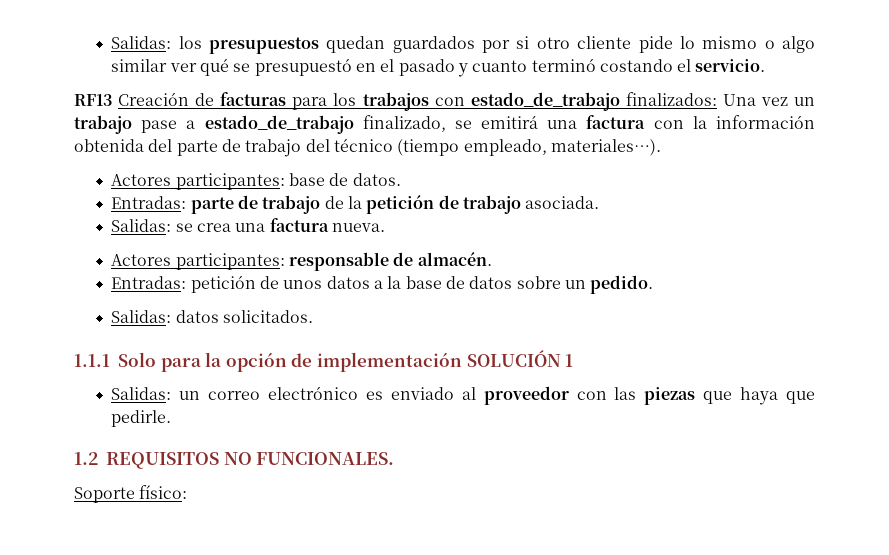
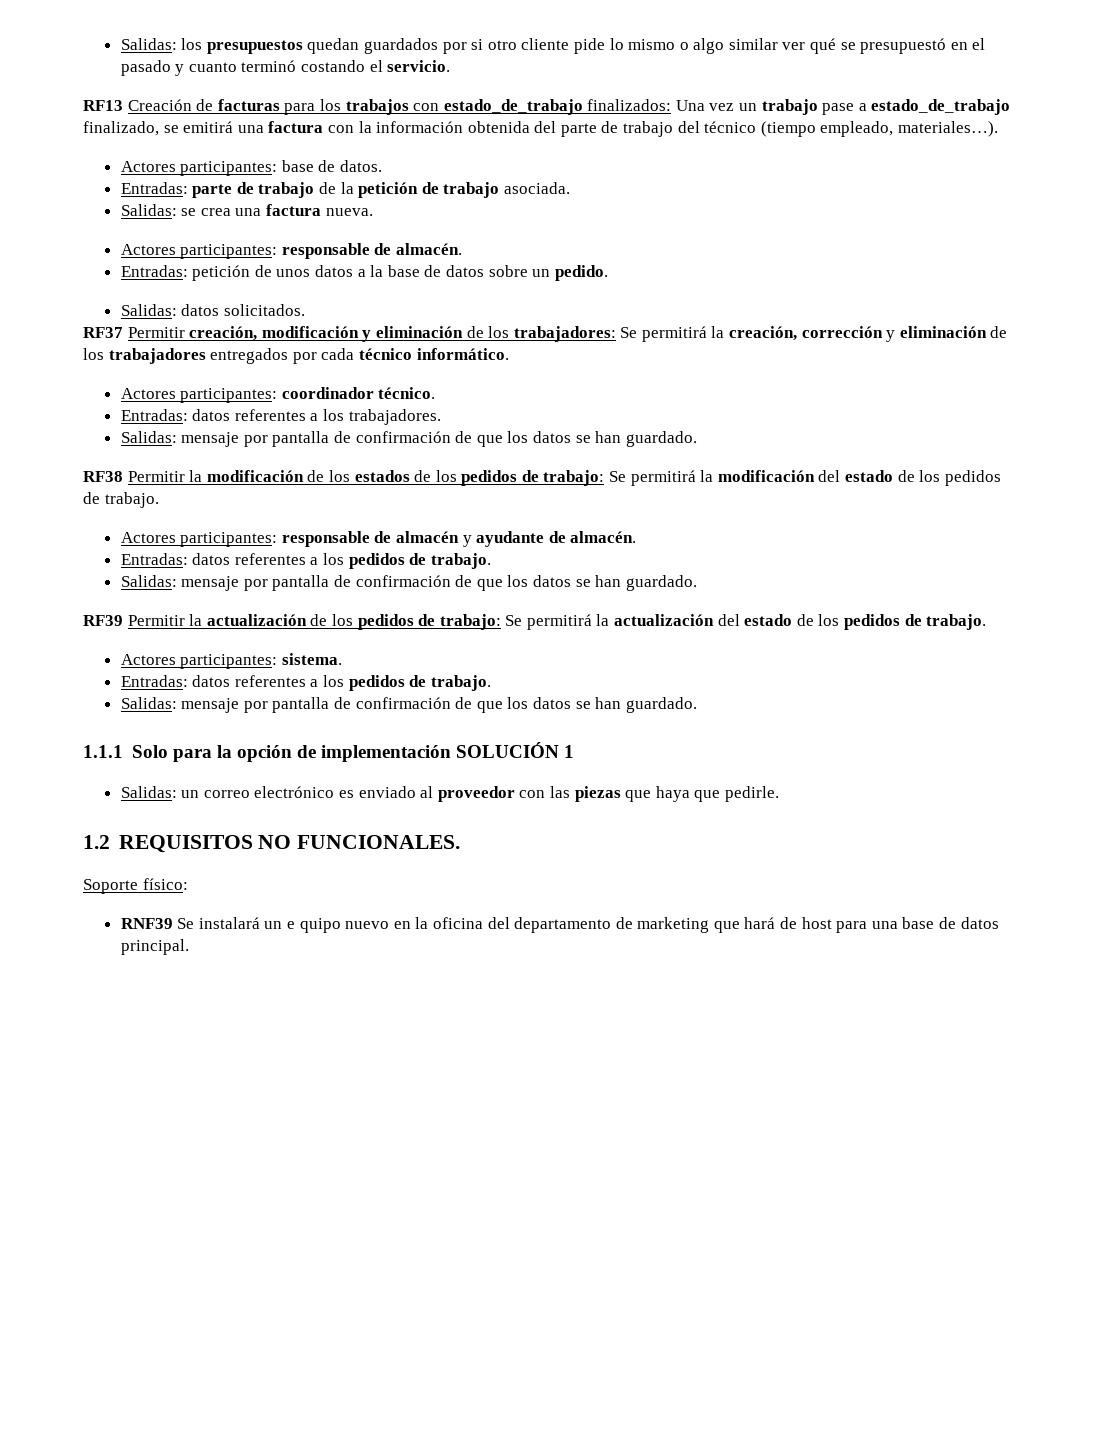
(313, 316) none -> [83,326,1008,342] [83,348,509,364] [120,387,436,403] [120,409,441,425] [120,431,697,447] [83,470,1001,486] [83,492,159,508] [120,531,637,547] [120,553,491,569] [120,575,697,591] [83,614,987,630] [120,653,342,669] [120,675,491,691] [120,697,697,713] // RF37 Permitir creación, modificación y eliminación de los trabajadores: Se permitirá la creación, corrección y eliminación de los trabajadores entregados por cada técnico informático. // Actores participantes: coordinador técnico. // Entradas: datos referentes a los trabajadores. // Salidas: mensaje por pantalla de confirmación de que los datos se han guardado. // RF38 Permitir la modificación de los estados de los pedidos de trabajo: Se permitirá la modificación del estado de los pedidos de trabajo. // Actores participantes: responsable de almacén y ayudante de almacén. // Entradas: datos referentes a los pedidos de trabajo. // Salidas: mensaje por pantalla de confirmación de que los datos se han guardado. // RF39 Permitir la actualización de los pedidos de trabajo: Se permitirá la actualización del estado de los pedidos de trabajo. // Actores participantes: sistema. // Entradas: datos referentes a los pedidos de trabajo. // Salidas: mensaje por pantalla de confirmación de que los datos se han guardado.
(188, 492) none -> [120,917,999,933] [120,939,189,955] // RNF39 Se instalará un e quipo nuevo en la oficina del departamento de marketing que hará de host para una base de datos principal.

